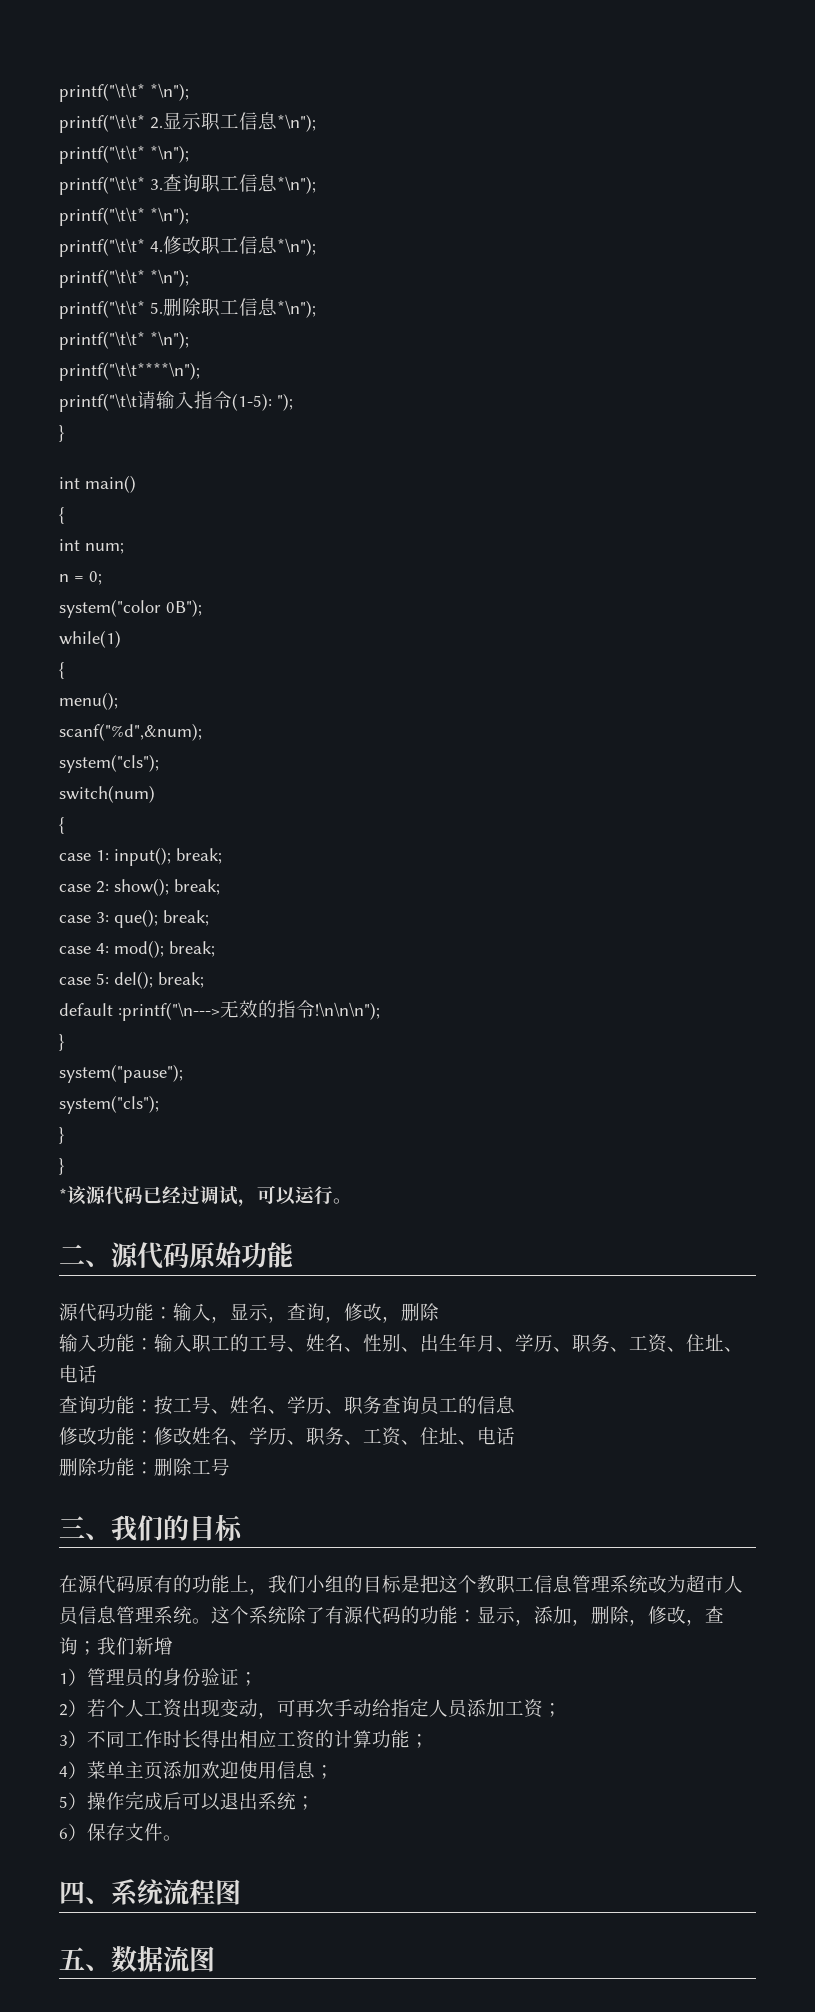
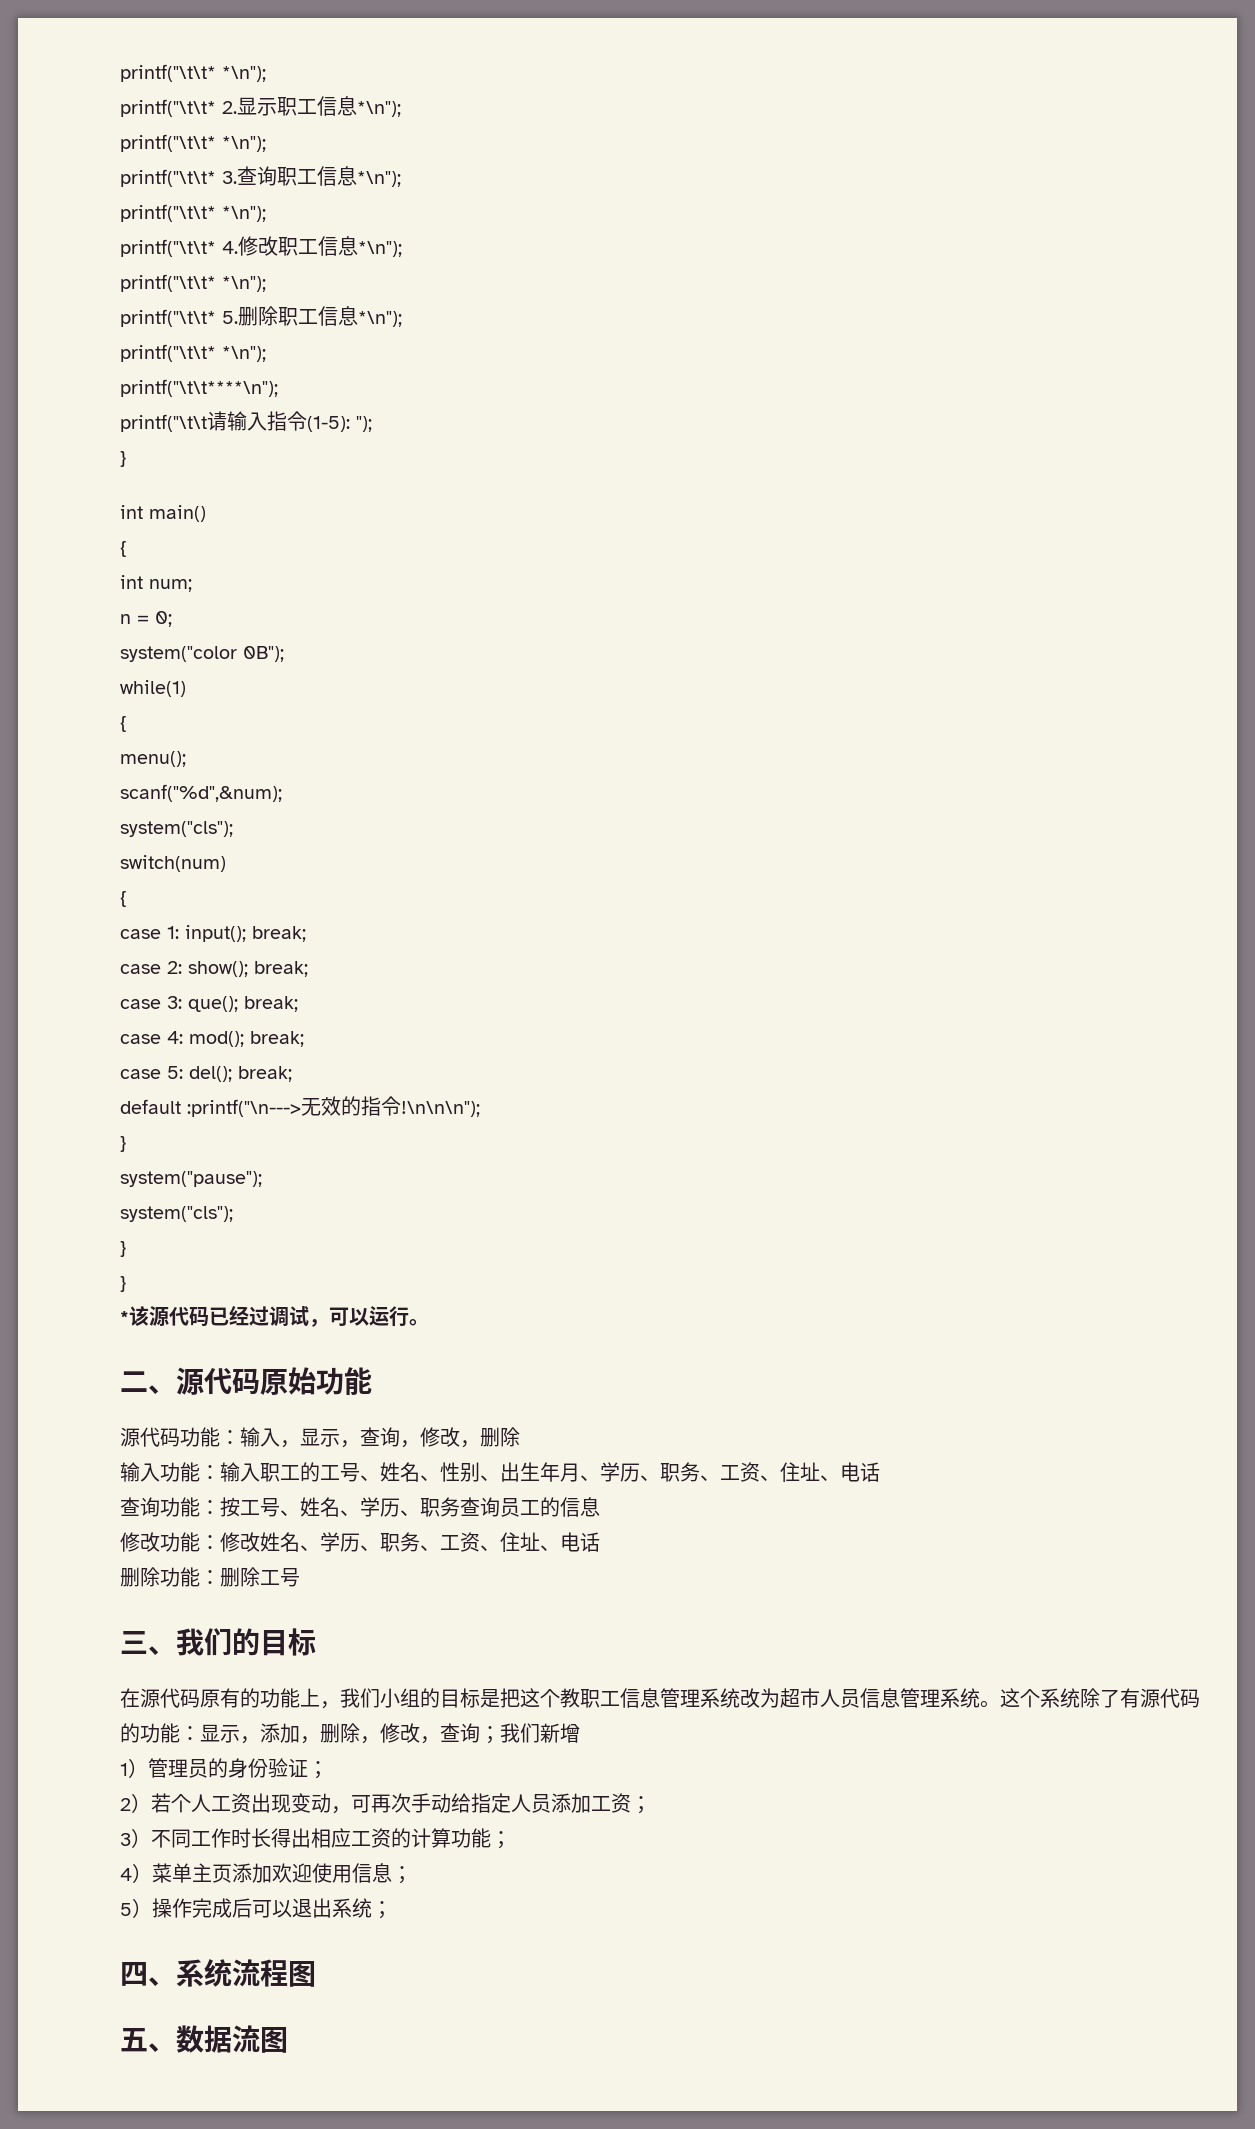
[59,1823,182,1841] // 6）保存文件。 -> (392, 1910) none

